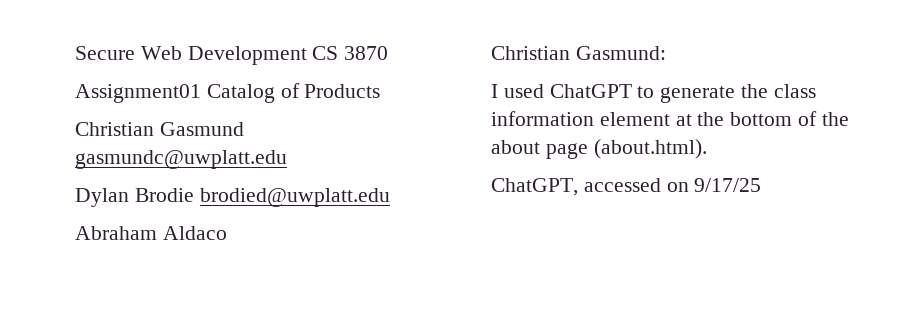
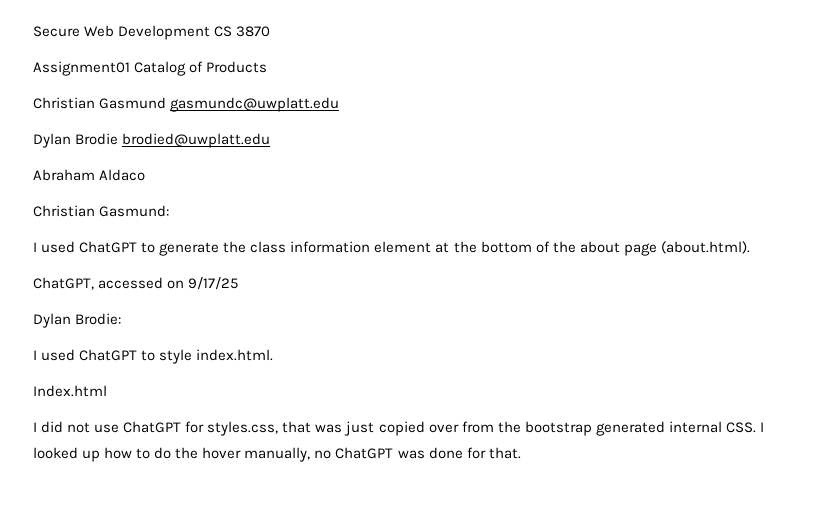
(762, 185) none -> [33,313,122,328] [33,349,274,364] [33,385,107,397] [33,421,764,436] [33,447,521,462] // Dylan Brodie: // I used ChatGPT to style index.html. // Index.html // I did not use ChatGPT for styles.css, that was just copied over from the bootstrap generated internal CSS. I looked up how to do the hover manually, no ChatGPT was done for that.

